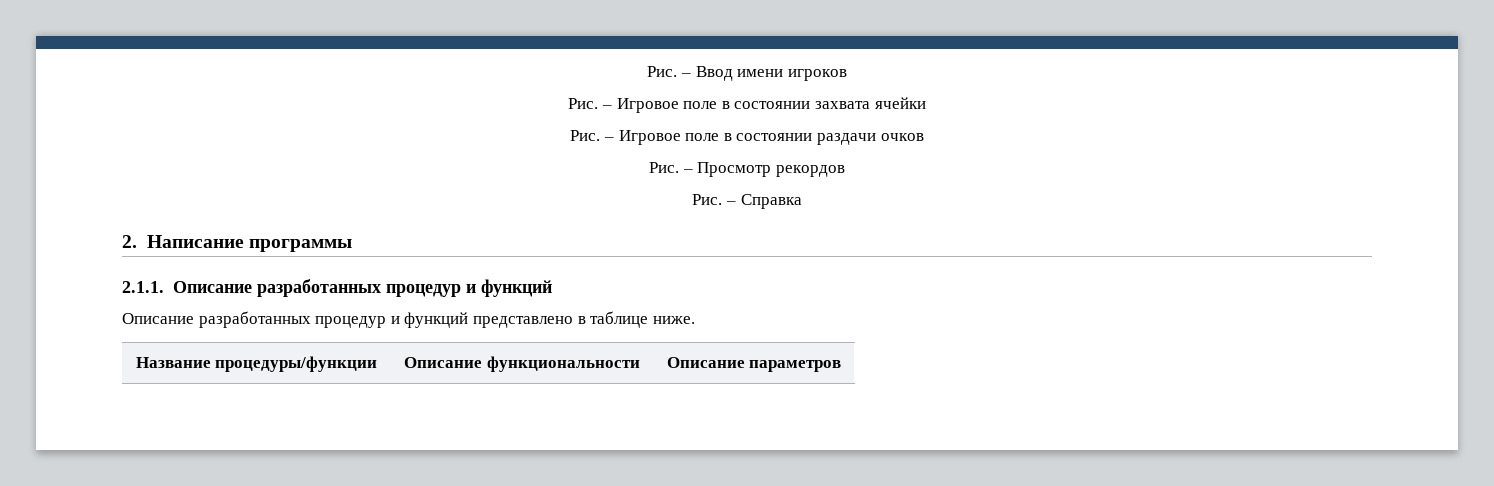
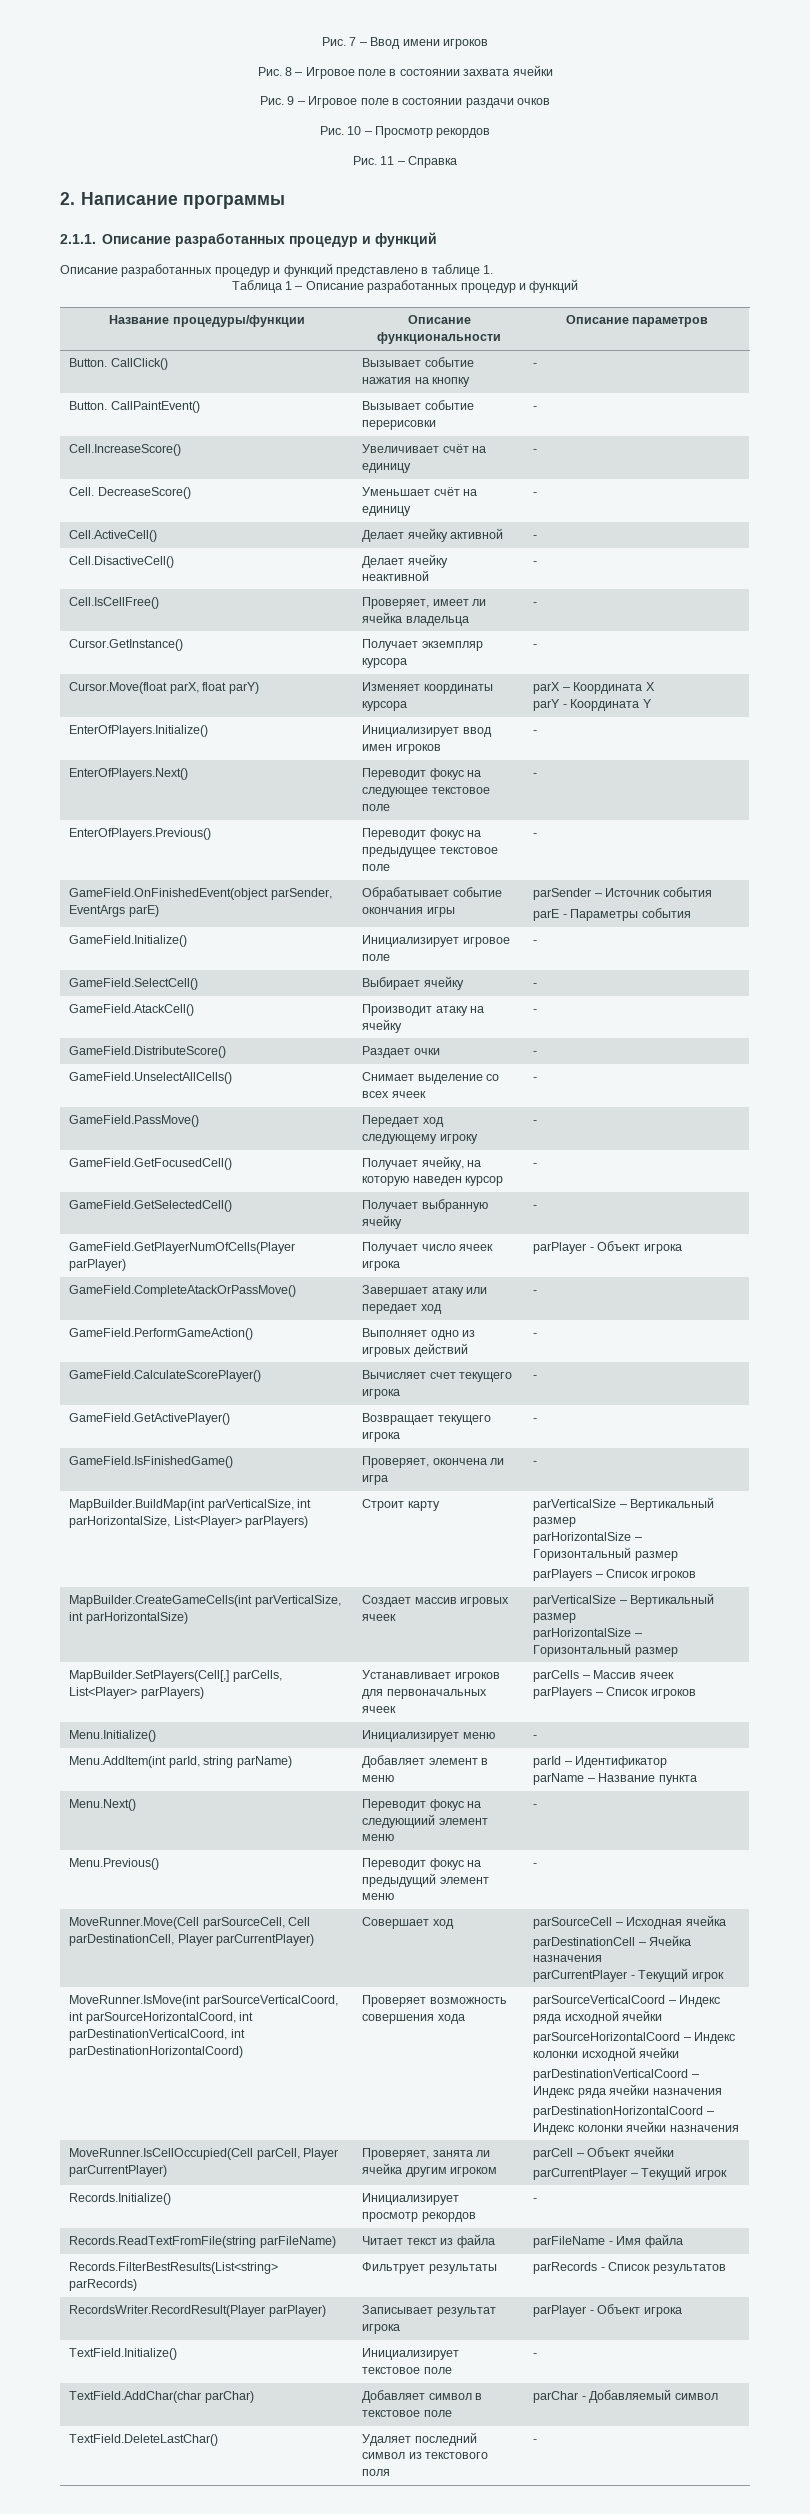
[647,66,678,77] Рис. -> [322,37,357,46] Рис. 7
(599, 103) none -> [284,67,292,76] 8
(601, 135) none -> [287,96,295,105] 9
(680, 167) none -> [347,126,362,135] 10
(723, 199) none -> [380,156,395,165] 11
[652,316,695,324] ниже. -> [483,265,493,274] [231,279,579,293] 1. // Таблица 1 – Описание разработанных процедур и функций
(842, 366) none -> [69,358,168,370] [362,357,474,367] [362,377,471,387] [533,363,538,367] [69,401,200,413] [362,400,474,410] [362,420,437,430] [533,406,538,410] [69,444,182,456] [362,444,487,453] [362,463,412,473] [533,449,538,453] [69,487,191,499] [362,487,478,496] [362,506,412,516] [533,492,538,496] [69,530,158,542] [362,528,504,542] [533,535,538,539] [69,556,175,568] [362,554,448,568] [362,570,430,581] [533,561,538,565] [69,597,160,609] [362,597,487,609] [362,612,469,626] [533,602,538,606] [69,639,184,651] [362,639,483,651] [362,658,408,668] [533,644,538,648] [69,682,259,694] [362,682,493,694] [362,701,408,711] [533,682,655,694] [533,699,652,711] [69,725,209,737] [362,725,492,737] [362,744,441,754] [533,730,538,734] [69,768,189,780] [362,768,482,780] [362,787,490,797] [362,804,391,811] [533,773,538,777] [69,828,212,840] [362,828,482,840] [362,847,498,857] [362,864,391,871] [533,833,538,837] [69,888,332,900] [69,905,159,917] [362,887,502,900] [362,907,455,917] [533,887,712,900] [533,908,691,921] [69,935,188,947] [362,935,510,947] [362,954,391,961] [533,940,538,944] [69,978,199,990] [362,976,464,990] [533,983,538,987] [69,1004,195,1016] [362,1004,485,1016] [362,1019,403,1033] [533,1009,538,1013] [69,1046,227,1058] [362,1046,440,1058] [533,1051,538,1055] [69,1072,233,1084] [362,1072,500,1084] [362,1091,426,1098] [533,1077,538,1081] [69,1115,200,1127] [362,1115,444,1127] [362,1134,478,1144] [533,1120,538,1124] [69,1158,233,1170] [362,1156,482,1170] [362,1176,504,1186] [533,1163,538,1167] [69,1200,233,1212] [362,1199,488,1212] [362,1215,403,1229] [533,1205,538,1209] [69,1242,296,1254] [69,1259,127,1271] [362,1242,494,1254] [362,1261,401,1271] [533,1241,682,1254] [69,1285,297,1297] [362,1285,488,1297] [362,1304,442,1314] [533,1290,538,1294] [69,1328,254,1340] [362,1328,476,1340] [362,1343,468,1357] [533,1333,538,1337] [69,1370,262,1382] [362,1370,513,1382] [362,1389,401,1399] [533,1375,538,1379] [69,1413,231,1425] [362,1413,491,1425] [362,1432,401,1442] [533,1418,538,1422] [69,1456,234,1468] [362,1456,505,1468] [362,1475,389,1485] [533,1461,538,1465] [69,1499,312,1511] [69,1516,309,1528] [362,1499,440,1511] [533,1497,715,1511] [533,1517,577,1527] [533,1532,642,1544] [533,1547,678,1561] [533,1569,696,1581] [69,1595,341,1607] [69,1612,188,1624] [362,1595,510,1607] [362,1614,397,1621] [533,1593,715,1607] [533,1613,577,1623] [533,1628,642,1640] [533,1643,678,1657] [69,1670,282,1682] [69,1687,204,1699] [362,1670,500,1682] [362,1689,487,1699] [362,1706,397,1713] [533,1670,674,1682] [533,1687,696,1699] [69,1730,157,1742] [362,1730,495,1742] [533,1735,538,1739] [69,1756,292,1768] [362,1755,489,1768] [362,1775,395,1782] [533,1756,668,1768] [533,1773,697,1785] [69,1799,137,1811] [362,1799,482,1811] [362,1814,488,1828] [362,1834,395,1841] [533,1804,538,1808] [69,1858,160,1870] [362,1858,482,1870] [362,1873,489,1887] [362,1893,395,1900] [533,1863,538,1867] [69,1917,311,1929] [69,1934,315,1946] [362,1917,454,1929] [533,1915,726,1929] [533,1935,692,1949] [533,1955,603,1962] [533,1968,724,1982] [69,1995,338,2007] [69,2012,254,2024] [69,2029,245,2041] [69,2046,244,2058] [362,1995,507,2007] [362,2014,465,2024] [533,1995,721,2007] [533,2010,663,2024] [533,2032,736,2044] [533,2047,680,2061] [533,2069,699,2081] [533,2084,722,2098] [533,2106,714,2118] [533,2121,739,2135] [69,2148,339,2160] [69,2165,168,2177] [362,2148,491,2160] [362,2163,498,2177] [533,2146,674,2160] [533,2166,727,2180] [69,2193,172,2205] [362,2193,460,2205] [362,2212,476,2222] [533,2198,538,2202] [69,2236,336,2248] [362,2234,495,2248] [533,2234,683,2248] [69,2262,279,2274] [69,2279,138,2291] [362,2262,497,2274] [533,2262,726,2274] [69,2305,326,2317] [362,2305,496,2317] [362,2324,401,2334] [533,2304,682,2317] [69,2348,178,2360] [362,2348,460,2360] [362,2367,452,2374] [533,2353,538,2357] [69,2391,254,2403] [362,2390,483,2403] [362,2410,452,2417] [533,2389,718,2403] [69,2434,219,2446] [362,2432,477,2446] [362,2452,489,2459] [362,2469,391,2476] [533,2439,538,2443] // Button. CallClick() | Вызывает событие нажатия на кнопку | - // Button. CallPaintEvent() | Вызывает событие перерисовки | - // Cell.IncreaseScore() | Увеличивает счёт на единицу | - // Cell. DecreaseScore() | Уменьшает счёт на единицу | - // Cell.ActiveCell() | Делает ячейку активной | - // Cell.DisactiveCell() | Делает ячейку неактивной | - // Cell.IsCellFree() | Проверяет, имеет ли ячейка владельца | - // Cursor.GetInstance() | Получает экземпляр курсора | - // Cursor.Move(float parX, float parY) | Изменяет координаты курсора | parX – Координата X // parY - Координата Y // EnterOfPlayers.Initialize() | Инициализирует ввод имен игроков | - // EnterOfPlayers.Next() | Переводит фокус на следующее текстовое поле | - // EnterOfPlayers.Previous() | Переводит фокус на предыдущее текстовое поле | - // GameField.OnFinishedEvent(object parSender, EventArgs parE) | Обрабатывает событие окончания игры | parSender – Источник события // parE - Параметры события // GameField.Initialize() | Инициализирует игровое поле | - // GameField.SelectCell() | Выбирает ячейку | - // GameField.AtackCell() | Производит атаку на ячейку | - // GameField.DistributeScore() | Раздает очки | - // GameField.UnselectAllCells() | Снимает выделение со всех ячеек | - // GameField.PassMove() | Передает ход следующему игроку | - // GameField.GetFocusedCell() | Получает ячейку, на которую наведен курсор | - // GameField.GetSelectedCell() | Получает выбранную ячейку | - // GameField.GetPlayerNumOfCells(Player parPlayer) | Получает число ячеек игрока | parPlayer - Объект игрока // GameField.CompleteAtackOrPassMove() | Завершает атаку или передает ход | - // GameField.PerformGameAction() | Выполняет одно из игровых действий | - // GameField.CalculateScorePlayer() | Вычисляет счет текущего игрока | - // GameField.GetActivePlayer() | Возвращает текущего игрока | - // GameField.IsFinishedGame() | Проверяет, окончена ли игра | - // MapBuilder.BuildMap(int parVerticalSize, int parHorizontalSize, List<Player> parPlayers) | Строит карту | parVerticalSize – Вертикальный размер // parHorizontalSize – Горизонтальный размер // parPlayers – Список игроков // MapBuilder.CreateGameCells(int parVerticalSize, int parHorizontalSize) | Создает массив игровых ячеек | parVerticalSize – Вертикальный размер // parHorizontalSize – Горизонтальный размер // MapBuilder.SetPlayers(Cell[,] parCells, List<Player> parPlayers) | Устанавливает игроков для первоначальных ячеек | parCells – Массив ячеек // parPlayers – Список игроков // Menu.Initialize() | Инициализирует меню | - // Menu.AddItem(int parId, string parName) | Добавляет элемент в меню | parId – Идентификатор // parName – Название пункта // Menu.Next() | Переводит фокус на следующиий элемент меню | - // Menu.Previous() | Переводит фокус на предыдущий элемент меню | - // MoveRunner.Move(Cell parSourceCell, Cell parDestinationCell, Player parCurrentPlayer) | Совершает ход | parSourceCell – Исходная ячейка // parDestinationCell – Ячейка назначения // parCurrentPlayer - Текущий игрок // MoveRunner.IsMove(int parSourceVerticalCoord, int parSourceHorizontalCoord, int parDestinationVerticalCoord, int parDestinationHorizontalCoord) | Проверяет возможность совершения хода | parSourceVerticalCoord – Индекс ряда исходной ячейки // parSourceHorizontalCoord – Индекс колонки исходной ячейки // parDestinationVerticalCoord – Индекс ряда ячейки назначения // parDestinationHorizontalCoord – Индекс колонки ячейки назначения // MoveRunner.IsCellOccupied(Cell parCell, Player parCurrentPlayer) | Проверяет, занята ли ячейка другим игроком | parCell – Объект ячейки // parCurrentPlayer – Текущий игрок // Records.Initialize() | Инициализирует просмотр рекордов | - // Records.ReadTextFromFile(string parFileName) | Читает текст из файла | parFileName - Имя файла // Records.FilterBestResults(List<string> parRecords) | Фильтрует результаты | parRecords - Список результатов // RecordsWriter.RecordResult(Player parPlayer) | Записывает результат игрока | parPlayer - Объект игрока // TextField.Initialize() | Инициализирует текстовое поле | - // TextField.AddChar(char parChar) | Добавляет символ в текстовое поле | parChar - Добавляемый символ // TextField.DeleteLastChar() | Удаляет последний символ из текстового поля | -

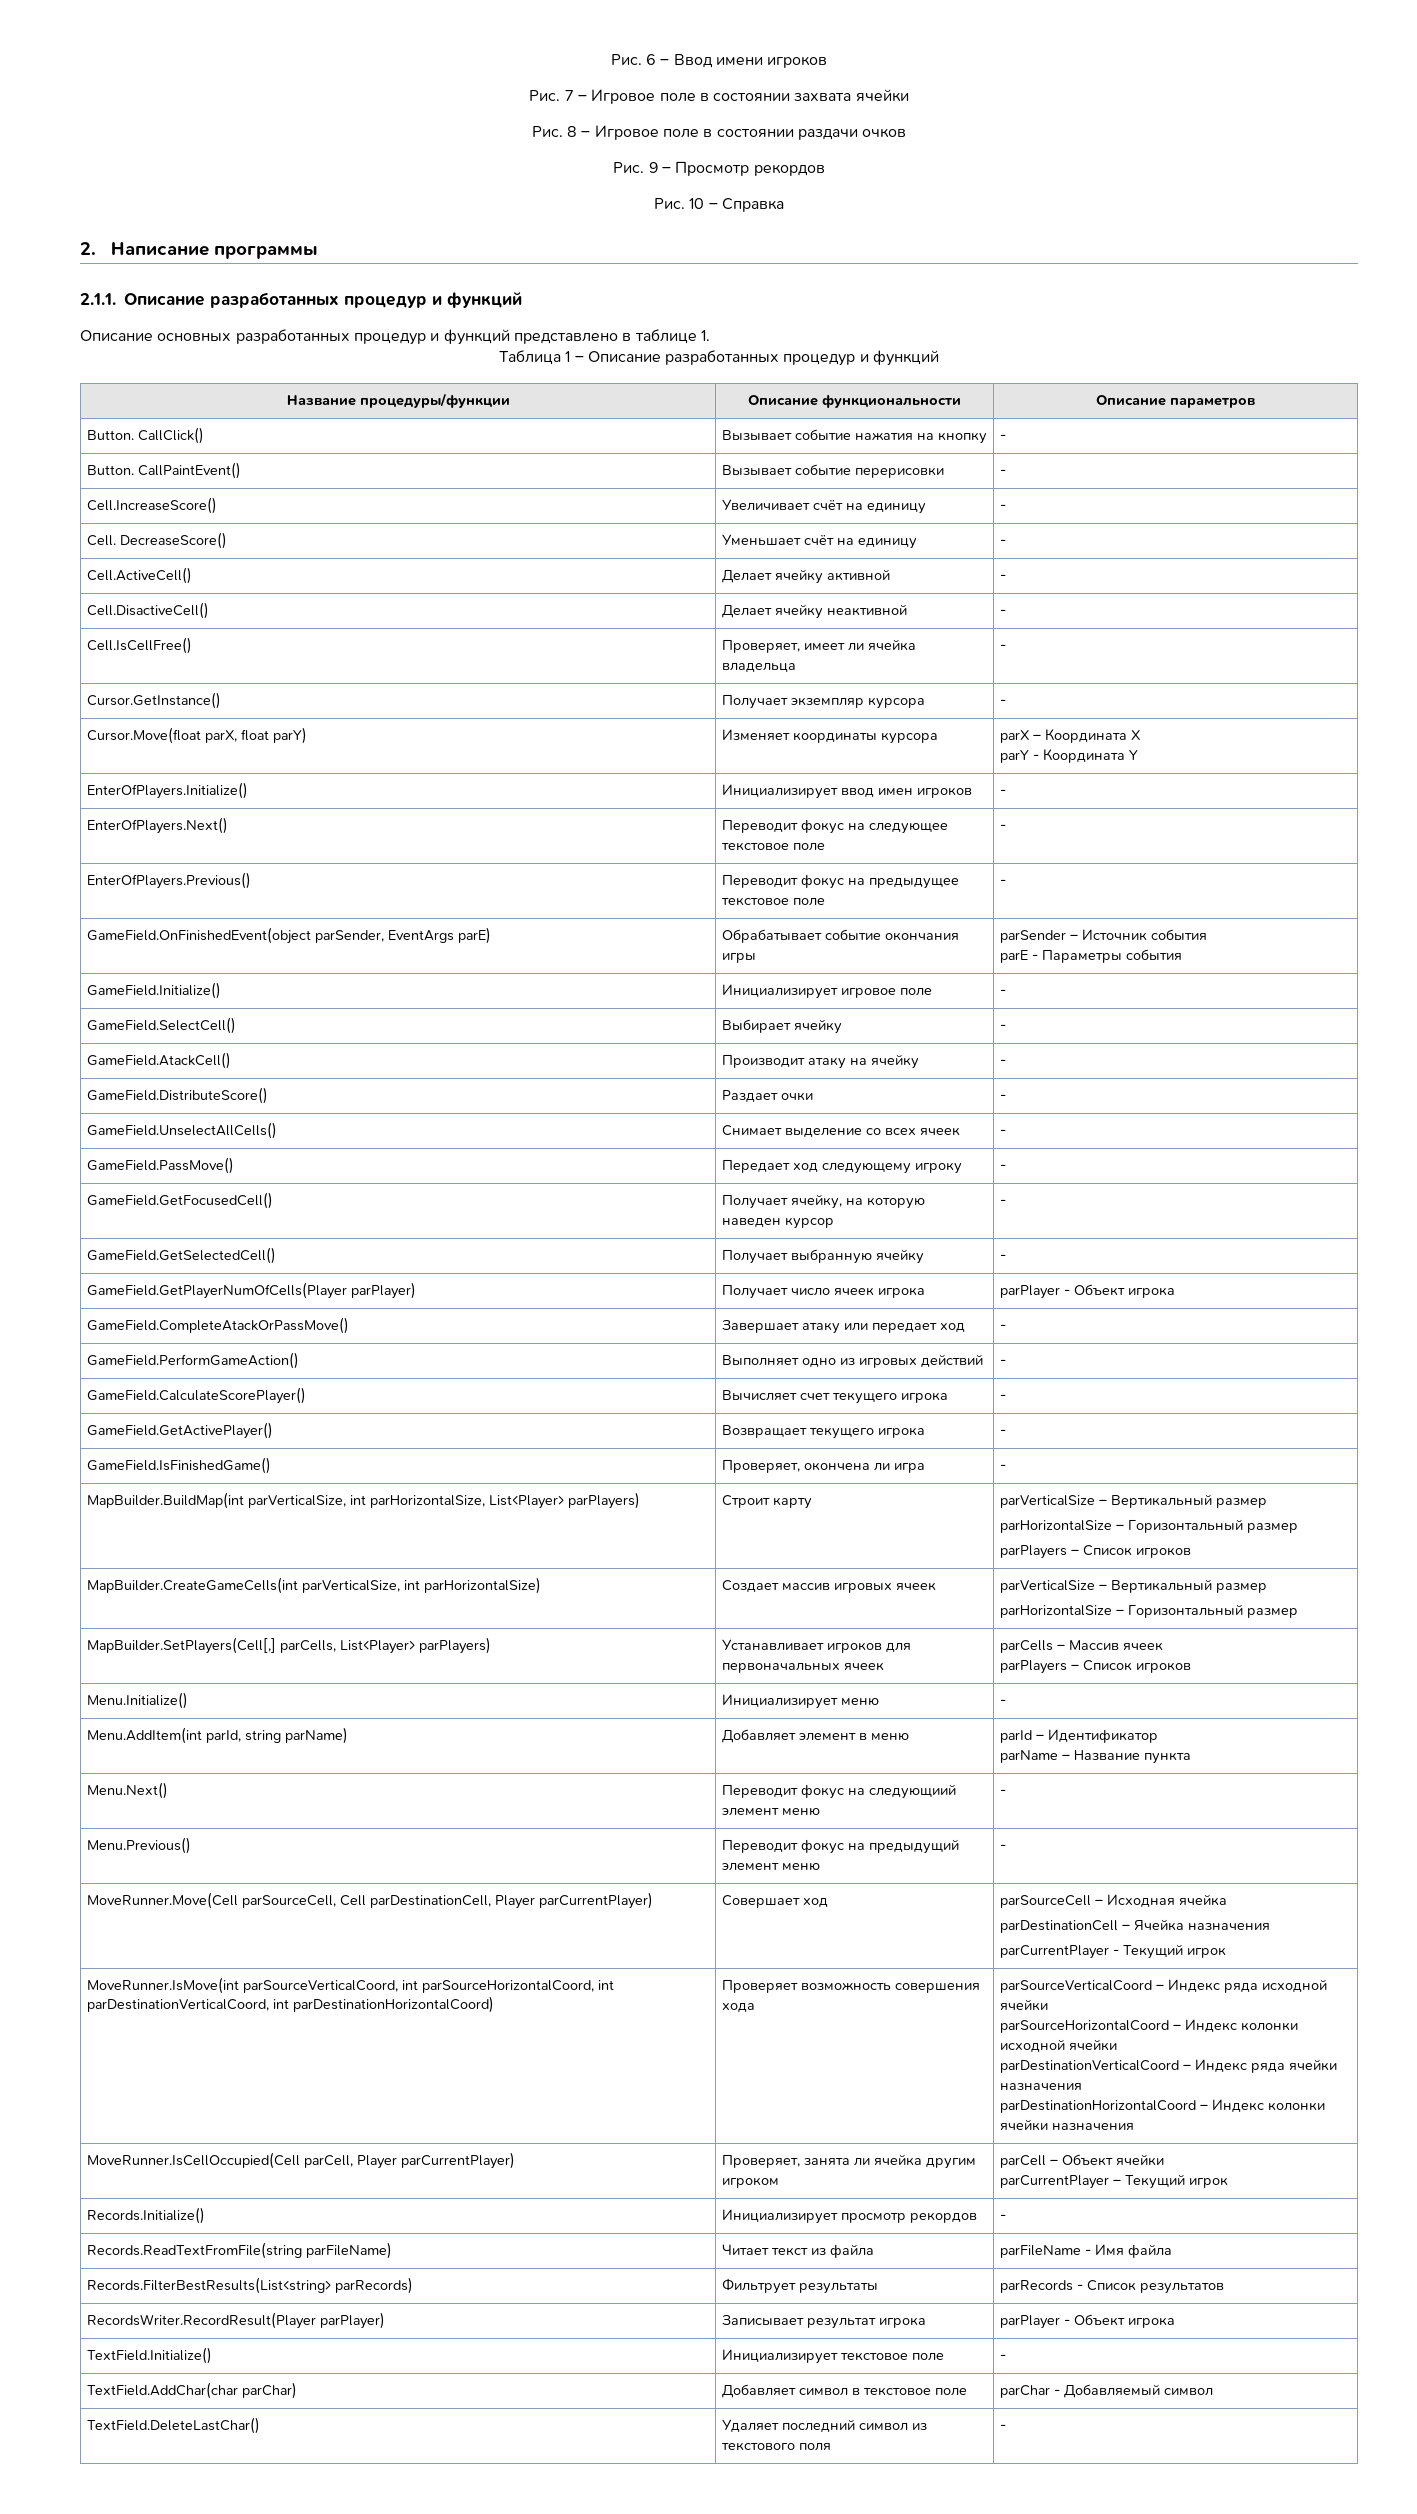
[322,37,357,46] Рис. 7 -> [610,54,657,65] Рис. 6
[284,67,292,76] 8 -> [564,90,574,101] 7
[287,96,295,105] 9 -> [567,126,578,137] 8
[347,126,362,135] 10 -> [648,162,658,173] 9
[380,156,395,165] 11 -> [689,198,705,209] 10
(118, 269) none -> [157,333,232,341] основных

